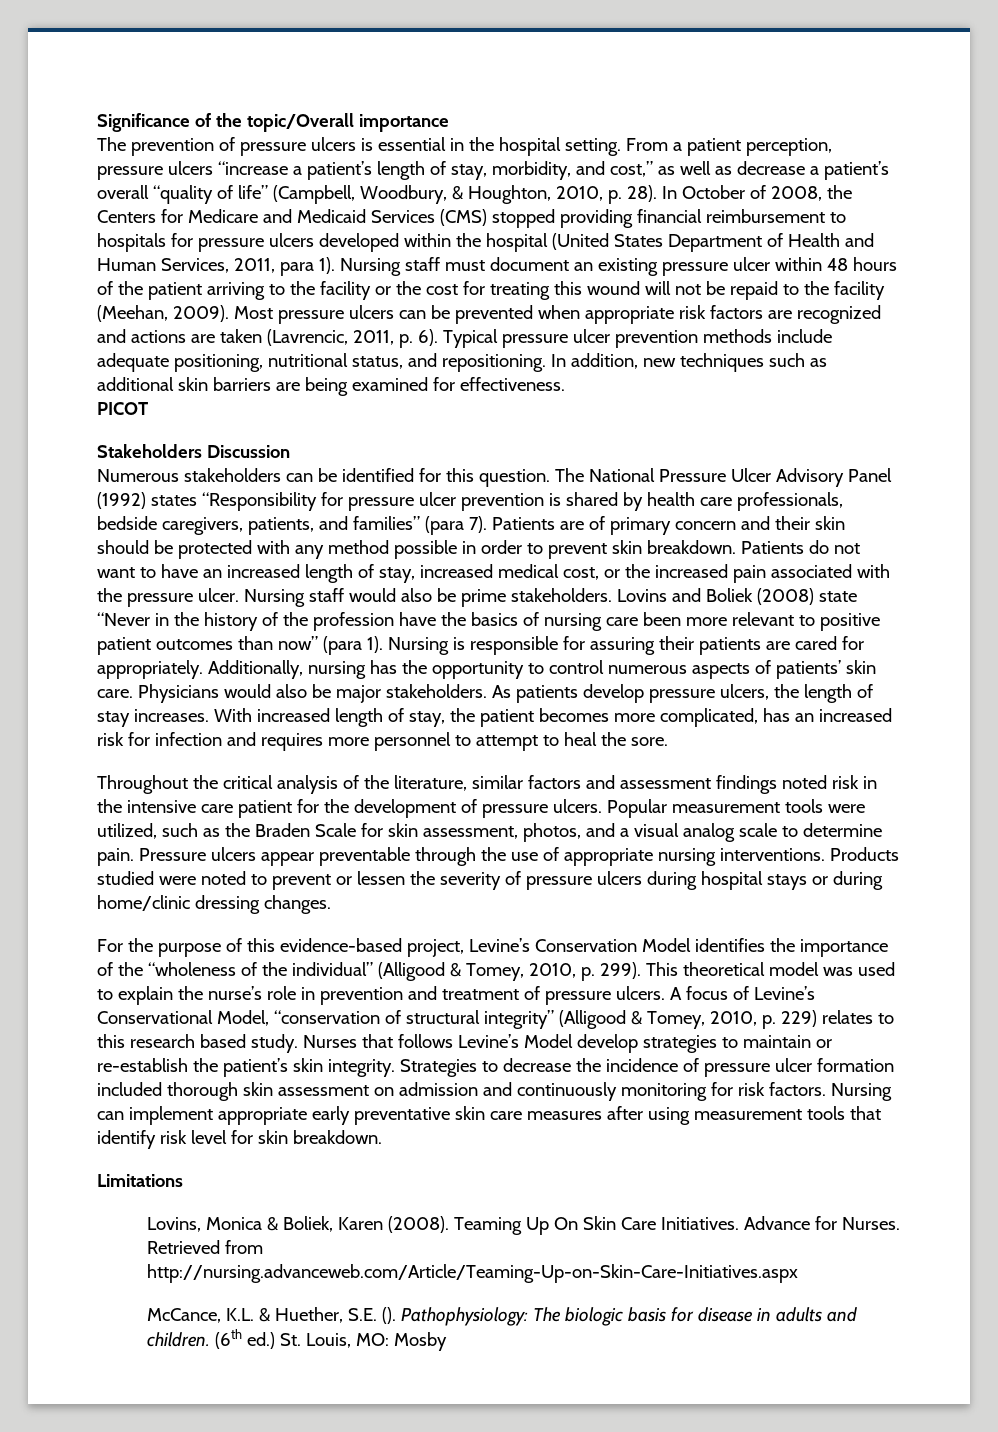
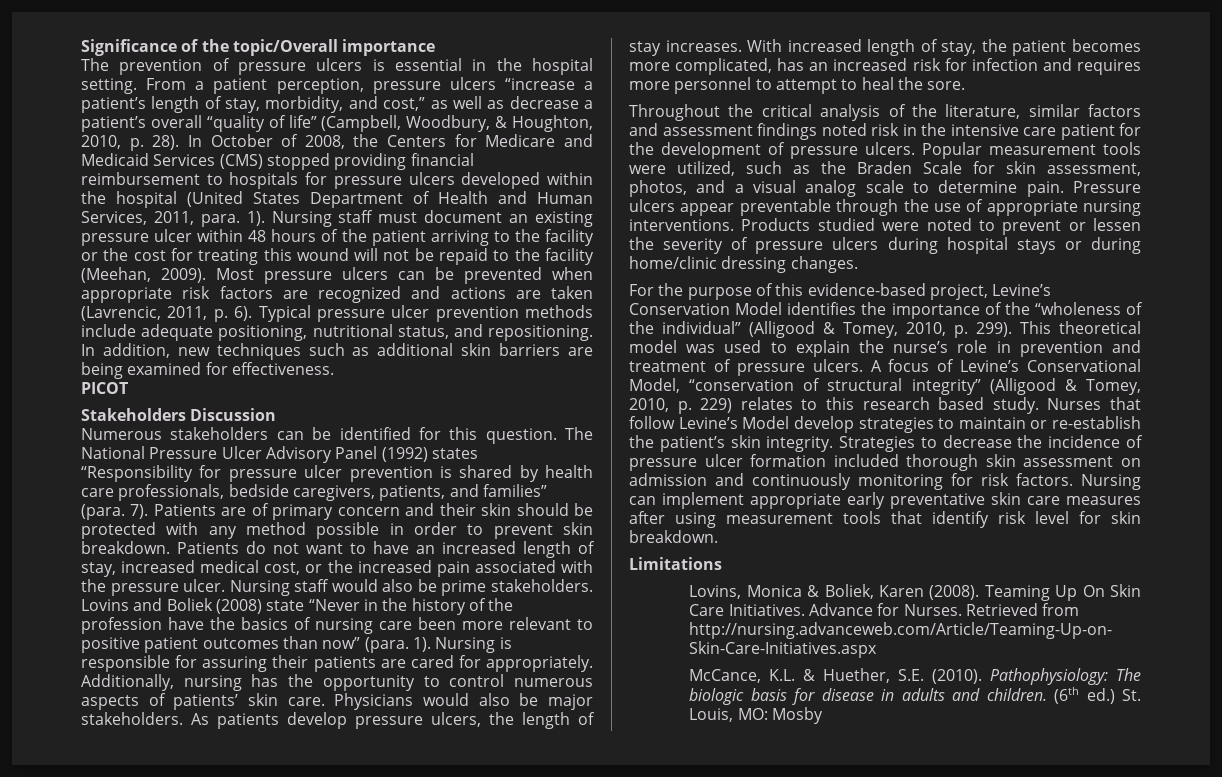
[279,262,314,276] para -> [200,214,240,227] para.
[424,516,464,535] (para -> [81,504,125,520] (para.
[322,636,362,655] (para -> [364,637,409,653] (para.
[397,1034,453,1048] follows -> [629,416,675,429] follow
[382,1307,397,1324] (). -> [932,669,983,684] (2010).

